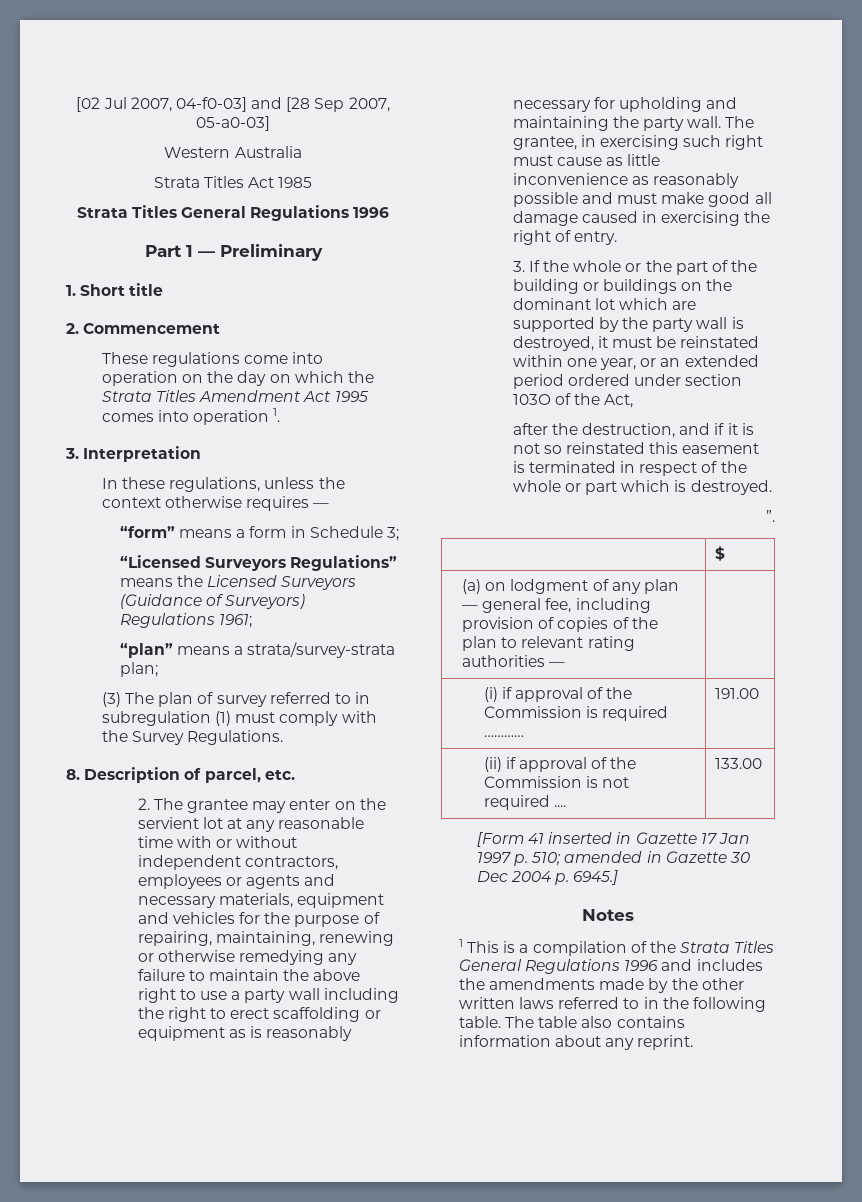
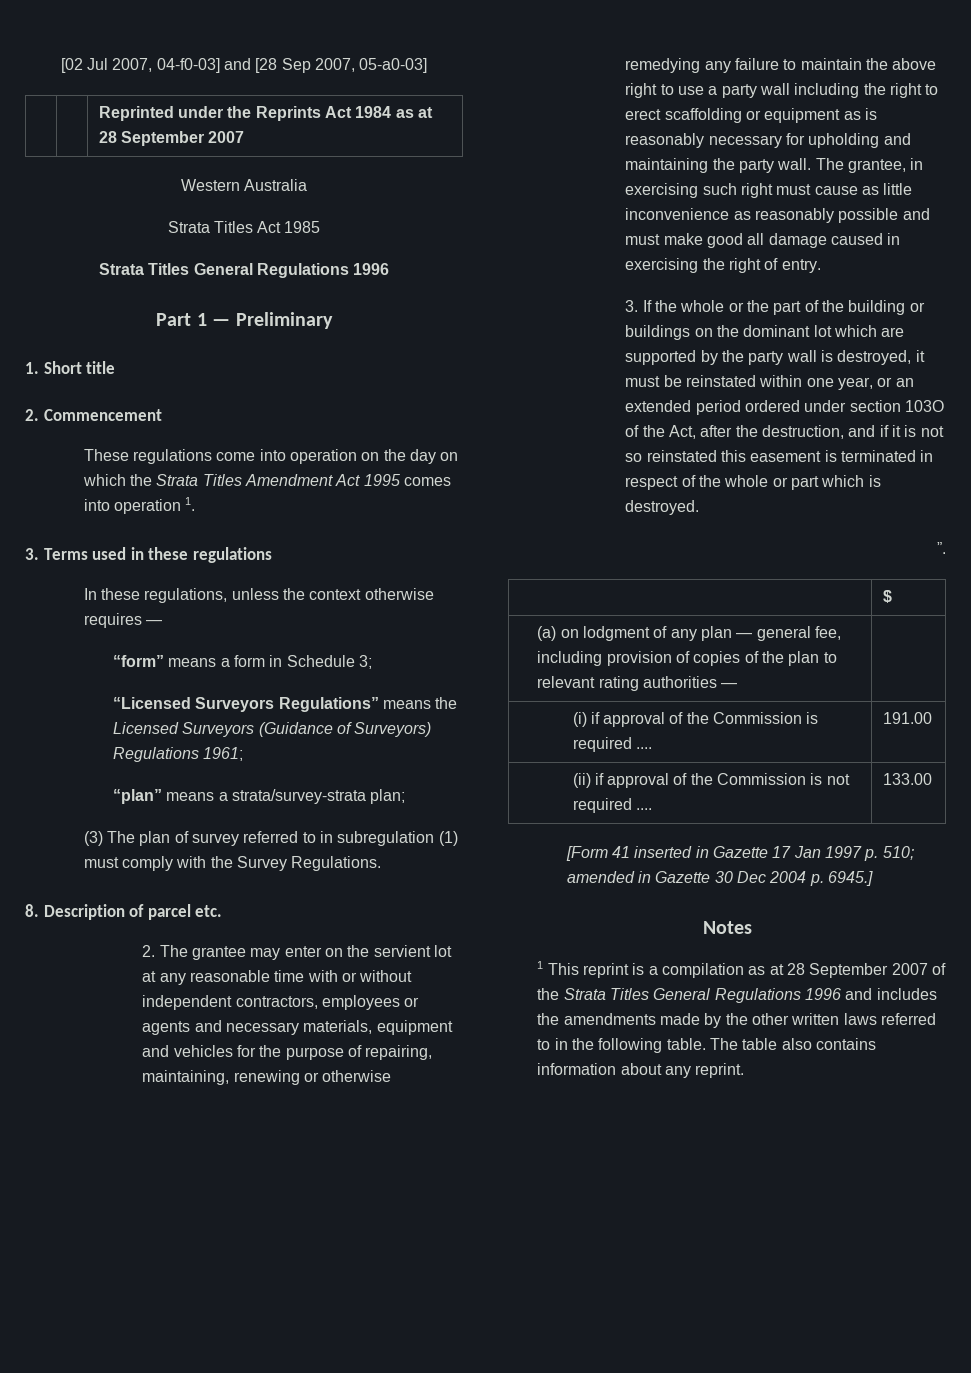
(270, 123) none -> [98,106,433,121] [98,131,245,146] // | | Reprinted under the Reprints Act 1984 as at 28 September 2007
[83,446,202,462] Interpretation -> [43,547,272,563] Terms used in these regulations
[204,768,261,783] parcel, -> [147,904,191,920] parcel
(634, 401) // -> (697, 432) none
[483,735,524,737] ………… -> [635,747,652,749] ....
(500, 947) none -> [582,963,629,978] reprint
(627, 948) none -> [748,963,928,978] as at 28 September 2007

